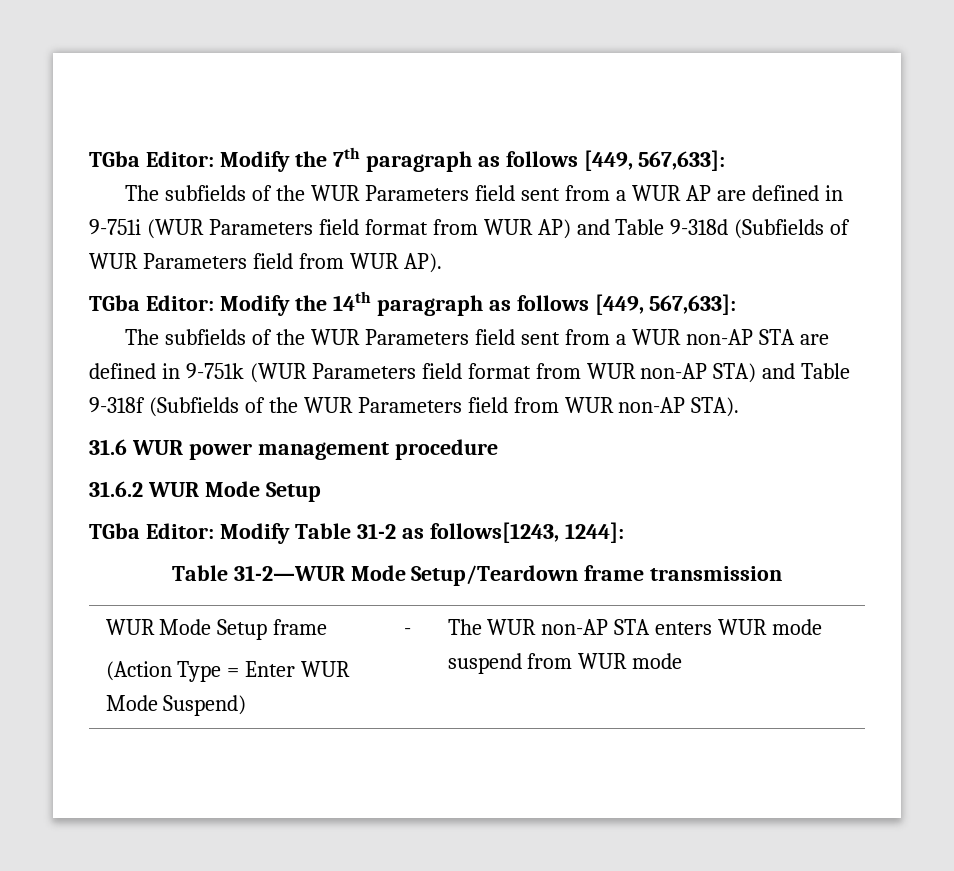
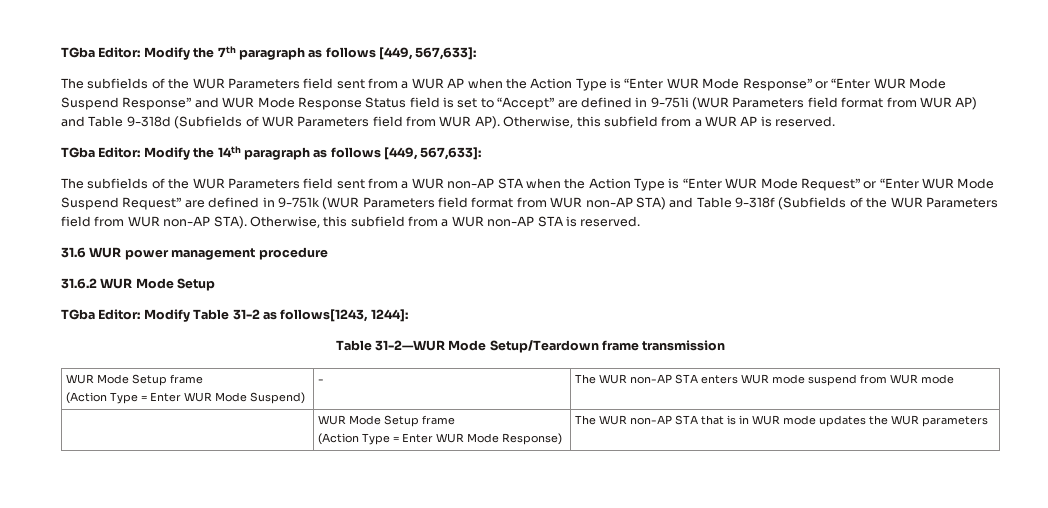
(711, 193) none -> [467,78,946,91] [61,97,555,110] when the Action Type is “Enter WUR Mode Response” or “Enter WUR Mode Suspend Response” and WUR Mode Response Status field is set to “Accept”
(442, 263) none -> [503,116,836,128] Otherwise, this subfield from a WUR AP is reserved.
(795, 337) none -> [525,178,995,191] [61,197,182,210] when the Action Type is “Enter WUR Mode Request” or “Enter WUR Mode Suspend Request”
(740, 407) none -> [249,216,641,228] Otherwise, this subfield from a WUR non-AP STA is reserved.
(683, 661) none -> [318,415,456,427] [318,433,563,445] [575,415,989,427] // | WUR Mode Setup frame // (Action Type = Enter WUR Mode Response) | The WUR non-AP STA that is in WUR mode updates the WUR parameters

